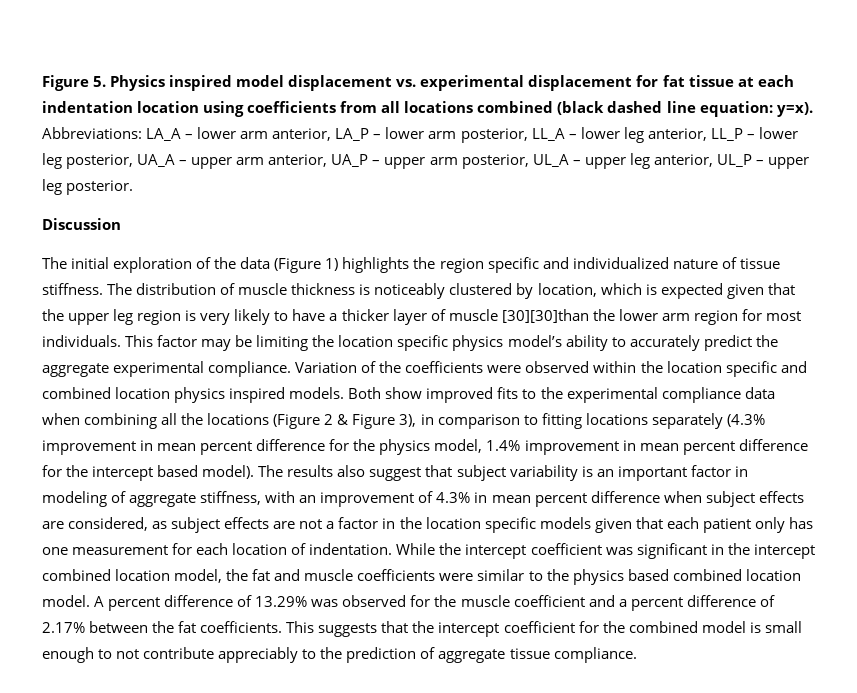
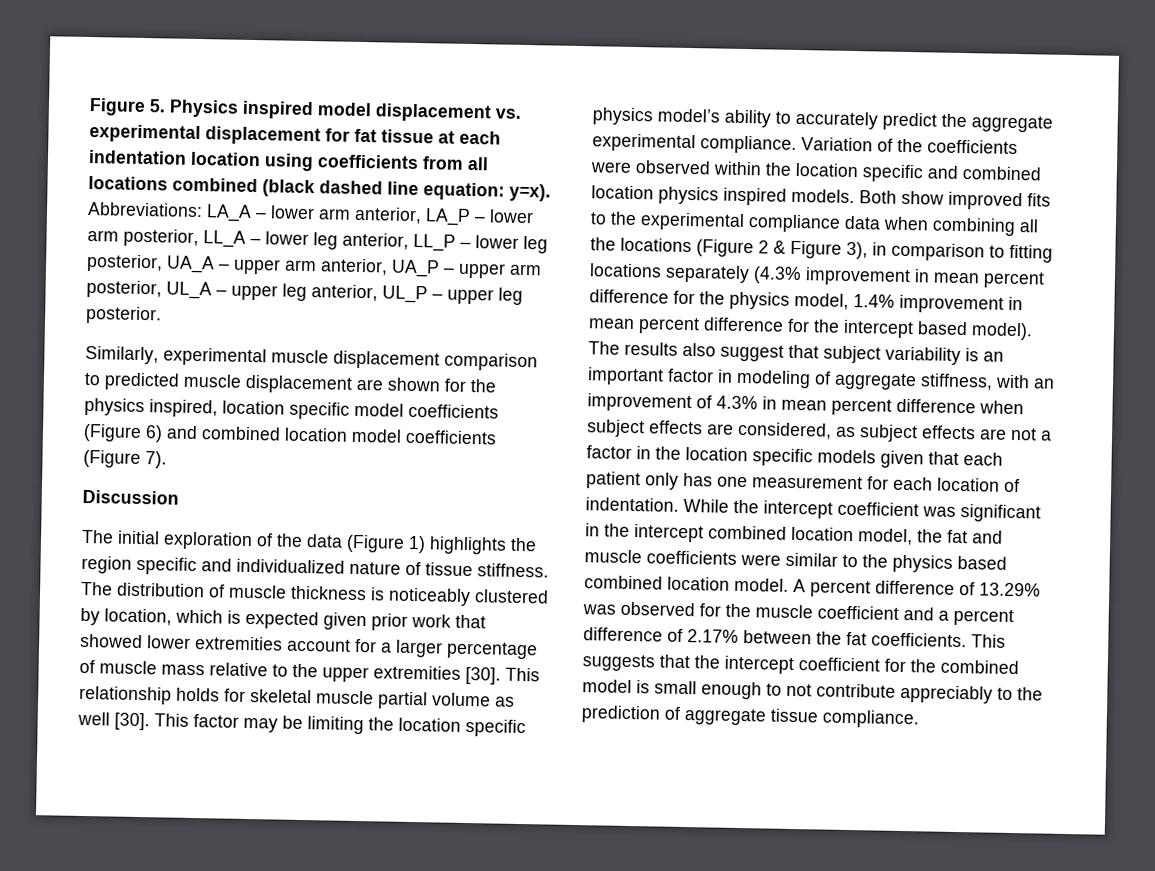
(134, 187) none -> [85,345,538,372] [84,372,497,394] [84,397,499,420] [83,423,497,445] [83,449,167,469] // Similarly, experimental muscle displacement comparison to predicted muscle displacement are shown for the physics inspired, location specific model coefficients (Figure 6) and combined location model coefficients (Figure 7).
[767,283,795,295] [42,309,801,325] [42,335,121,347] that the upper leg region is very likely to have a thicker layer of muscle [30][30]than the lower arm region for most individuals. -> [371,613,486,631] [80,633,538,660] [79,659,540,685] [79,685,515,710] [77,711,150,731] prior work that showed lower extremities account for a larger percentage of muscle mass relative to the upper extremities [30]. This relationship holds for skeletal muscle partial volume as well [30].

